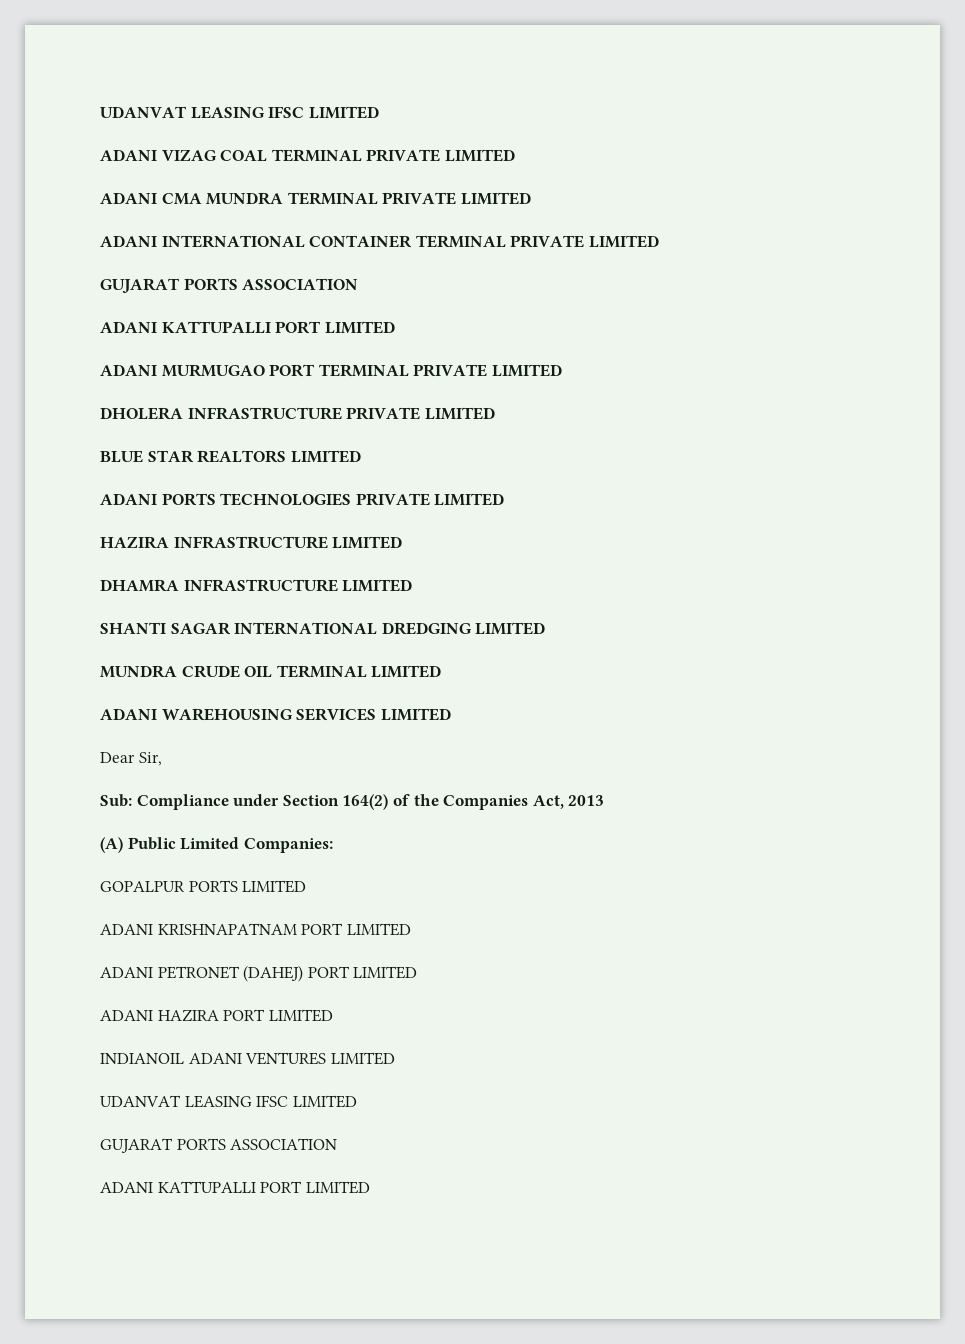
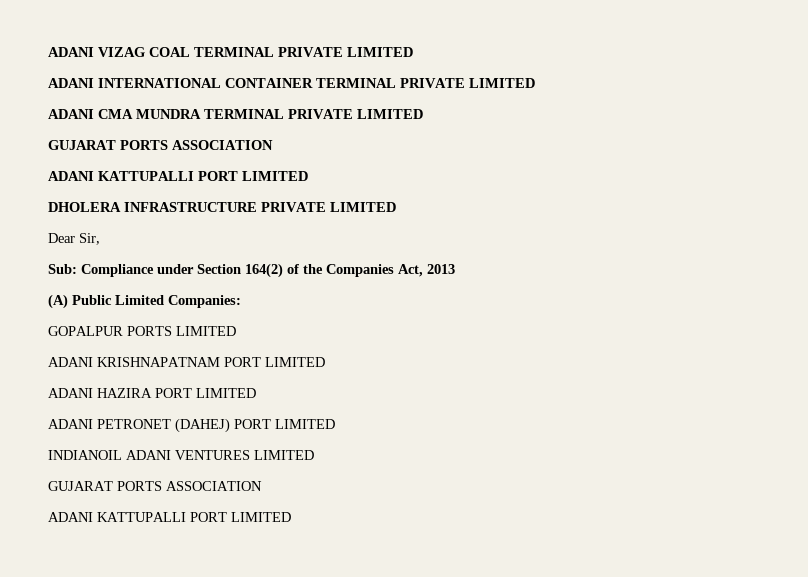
[100,106,379,119] UDANVAT LEASING IFSC LIMITED // -> (48, 52) none
[161,192,531,205] [100,235,413,248] CMA MUNDRA TERMINAL PRIVATE LIMITED // ADANI INTERNATIONAL CONTAINER -> [98,78,535,88] [48,109,201,119] INTERNATIONAL CONTAINER TERMINAL PRIVATE LIMITED // ADANI CMA MUNDRA
[100,364,562,377] [100,407,495,420] [100,450,361,463] [100,493,505,506] [100,536,403,549] [100,579,413,592] [100,622,546,635] [100,665,442,678] [100,708,377,721] ADANI MURMUGAO PORT TERMINAL PRIVATE LIMITED // DHOLERA INFRASTRUCTURE PRIVATE LIMITED // BLUE STAR REALTORS LIMITED // ADANI PORTS TECHNOLOGIES PRIVATE LIMITED // HAZIRA INFRASTRUCTURE LIMITED // DHAMRA INFRASTRUCTURE LIMITED // SHANTI SAGAR INTERNATIONAL DREDGING LIMITED // MUNDRA CRUDE OIL TERMINAL LIMITED // ADANI WAREHOUSING SERVICES -> [48,202,326,212] DHOLERA INFRASTRUCTURE PRIVATE
[157,965,418,982] [100,1009,219,1022] PETRONET (DAHEJ) PORT LIMITED // ADANI HAZIRA -> [97,388,256,398] [48,418,230,433] HAZIRA PORT LIMITED // ADANI PETRONET (DAHEJ)
[100,1095,357,1108] // UDANVAT LEASING IFSC LIMITED -> (314, 455) none

